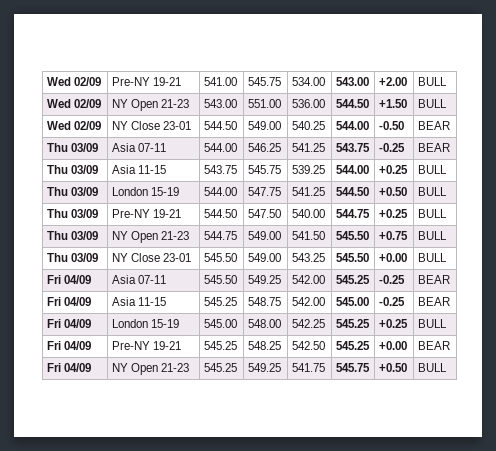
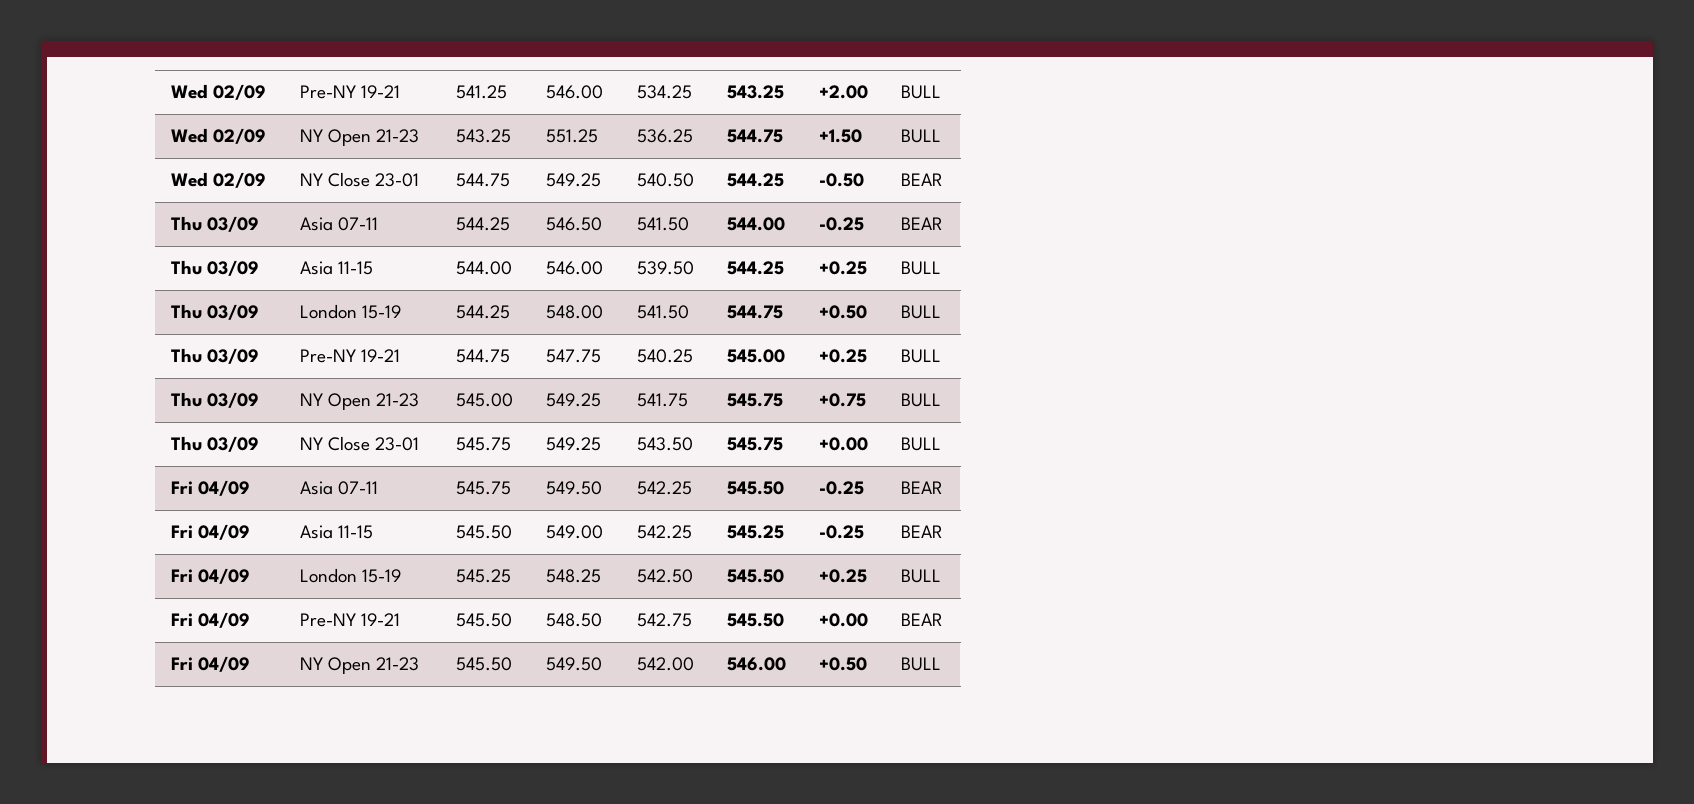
[203,77,237,86] [247,77,281,86] [291,77,325,86] [335,77,369,86] 541.00 | 545.75 | 534.00 | 543.00 -> [456,85,508,99] [546,85,604,99] [637,85,693,99] [727,85,785,99] 541.25 | 546.00 | 534.25 | 543.25
[203,99,237,108] [247,99,281,108] [291,99,325,108] [335,99,369,108] 543.00 | 551.00 | 536.00 | 544.50 -> [456,129,512,143] [546,129,599,143] [637,129,694,143] [727,129,784,143] 543.25 | 551.25 | 536.25 | 544.75
[203,121,237,130] [247,121,281,130] [291,121,325,130] [335,121,369,130] 544.50 | 549.00 | 540.25 | 544.00 -> [456,173,511,187] [546,173,602,187] [637,173,695,187] [727,173,785,187] 544.75 | 549.25 | 540.50 | 544.25
[203,143,237,152] [247,143,281,152] [291,143,325,152] [335,143,370,152] 544.00 | 546.25 | 541.25 | 543.75 -> [456,217,511,231] [546,217,603,231] [637,217,690,231] [727,217,786,231] 544.25 | 546.50 | 541.50 | 544.00
[203,165,237,174] [247,165,281,174] [291,165,325,174] [335,165,369,174] 543.75 | 545.75 | 539.25 | 544.00 -> [456,261,513,275] [546,261,604,275] [637,261,695,275] [727,261,785,275] 544.00 | 546.00 | 539.50 | 544.25
[203,187,237,196] [247,187,281,196] [291,187,325,196] [335,187,369,196] 544.00 | 547.75 | 541.25 | 544.50 -> [456,305,511,319] [546,305,604,319] [637,305,690,319] [727,305,784,319] 544.25 | 548.00 | 541.50 | 544.75
[203,209,237,218] [247,209,281,218] [291,209,325,218] [335,209,370,218] 544.50 | 547.50 | 540.00 | 544.75 -> [456,349,511,363] [546,349,602,363] [637,349,694,363] [727,349,786,363] 544.75 | 547.75 | 540.25 | 545.00
[203,231,237,240] [247,231,281,240] [291,231,325,240] [335,231,369,240] 544.75 | 549.00 | 541.50 | 545.50 -> [456,393,514,407] [546,393,602,407] [637,393,689,407] [727,393,784,407] 545.00 | 549.25 | 541.75 | 545.75
[203,253,237,262] [247,253,281,262] [291,253,325,262] [335,253,369,262] 545.50 | 549.00 | 543.25 | 545.50 -> [456,437,512,451] [546,437,602,451] [637,437,694,451] [727,437,784,451] 545.75 | 549.25 | 543.50 | 545.75
[203,275,237,284] [247,275,281,284] [291,275,325,284] [335,275,370,284] 545.50 | 549.25 | 542.00 | 545.25 -> [456,481,512,495] [546,481,603,495] [637,481,693,495] [727,481,785,495] 545.75 | 549.50 | 542.25 | 545.50
[203,297,237,306] [247,297,281,306] [291,297,325,306] [335,297,369,306] 545.25 | 548.75 | 542.00 | 545.00 -> [456,525,513,539] [546,525,604,539] [637,525,693,539] [727,525,785,539] 545.50 | 549.00 | 542.25 | 545.25
[203,319,237,328] [247,319,281,328] [291,319,325,328] [335,319,370,328] 545.00 | 548.00 | 542.25 | 545.25 -> [456,569,512,583] [546,569,602,583] [637,569,694,583] [727,569,785,583] 545.25 | 548.25 | 542.50 | 545.50
[203,341,237,350] [247,341,281,350] [291,341,325,350] [335,341,370,350] 545.25 | 548.25 | 542.50 | 545.25 -> [456,613,513,627] [546,613,603,627] [637,613,693,627] [727,613,785,627] 545.50 | 548.50 | 542.75 | 545.50
[203,363,237,372] [247,363,281,372] [291,363,325,372] [335,363,370,372] 545.25 | 549.25 | 541.75 | 545.75 -> [456,657,513,671] [546,657,603,671] [637,657,695,671] [727,657,787,671] 545.50 | 549.50 | 542.00 | 546.00

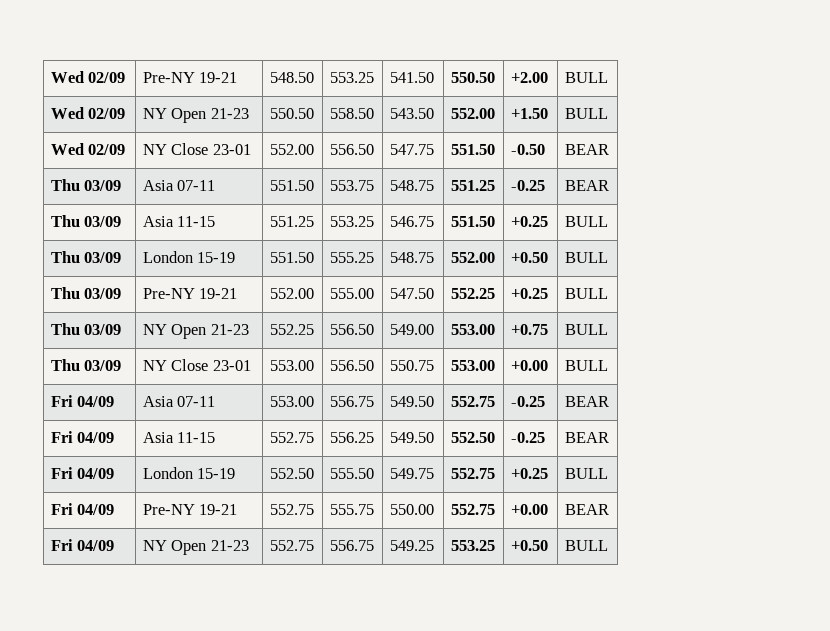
[456,85,508,99] [546,85,604,99] [637,85,693,99] [727,85,785,99] 541.25 | 546.00 | 534.25 | 543.25 -> [269,72,314,83] [329,72,374,83] [389,72,434,83] [450,72,495,83] 548.50 | 553.25 | 541.50 | 550.50
[456,129,512,143] [546,129,599,143] [637,129,694,143] [727,129,784,143] 543.25 | 551.25 | 536.25 | 544.75 -> [269,108,314,119] [329,108,374,119] [389,108,434,119] [450,108,495,119] 550.50 | 558.50 | 543.50 | 552.00
[456,173,511,187] [546,173,602,187] [637,173,695,187] [727,173,785,187] 544.75 | 549.25 | 540.50 | 544.25 -> [269,144,314,155] [329,144,374,155] [389,144,434,155] [450,144,495,155] 552.00 | 556.50 | 547.75 | 551.50
[456,217,511,231] [546,217,603,231] [637,217,690,231] [727,217,786,231] 544.25 | 546.50 | 541.50 | 544.00 -> [269,180,314,191] [329,180,374,191] [389,180,434,191] [450,180,495,191] 551.50 | 553.75 | 548.75 | 551.25
[456,261,513,275] [546,261,604,275] [637,261,695,275] [727,261,785,275] 544.00 | 546.00 | 539.50 | 544.25 -> [269,216,314,227] [329,216,374,227] [389,216,434,227] [450,216,495,227] 551.25 | 553.25 | 546.75 | 551.50
[456,305,511,319] [546,305,604,319] [637,305,690,319] [727,305,784,319] 544.25 | 548.00 | 541.50 | 544.75 -> [269,252,314,263] [329,252,374,263] [389,252,434,263] [450,252,495,263] 551.50 | 555.25 | 548.75 | 552.00
[456,349,511,363] [546,349,602,363] [637,349,694,363] [727,349,786,363] 544.75 | 547.75 | 540.25 | 545.00 -> [269,288,314,299] [329,288,374,299] [389,288,434,299] [450,288,495,299] 552.00 | 555.00 | 547.50 | 552.25
[456,393,514,407] [546,393,602,407] [637,393,689,407] [727,393,784,407] 545.00 | 549.25 | 541.75 | 545.75 -> [269,324,314,335] [329,324,374,335] [389,324,434,335] [450,324,495,335] 552.25 | 556.50 | 549.00 | 553.00
[456,437,512,451] [546,437,602,451] [637,437,694,451] [727,437,784,451] 545.75 | 549.25 | 543.50 | 545.75 -> [269,360,314,371] [329,360,374,371] [389,360,434,371] [450,360,495,371] 553.00 | 556.50 | 550.75 | 553.00
[456,481,512,495] [546,481,603,495] [637,481,693,495] [727,481,785,495] 545.75 | 549.50 | 542.25 | 545.50 -> [269,396,314,407] [329,396,374,407] [389,396,434,407] [450,396,495,407] 553.00 | 556.75 | 549.50 | 552.75
[456,525,513,539] [546,525,604,539] [637,525,693,539] [727,525,785,539] 545.50 | 549.00 | 542.25 | 545.25 -> [269,432,314,443] [329,432,374,443] [389,432,434,443] [450,432,495,443] 552.75 | 556.25 | 549.50 | 552.50
[456,569,512,583] [546,569,602,583] [637,569,694,583] [727,569,785,583] 545.25 | 548.25 | 542.50 | 545.50 -> [269,468,314,479] [329,468,374,479] [389,468,434,479] [450,468,495,479] 552.50 | 555.50 | 549.75 | 552.75
[456,613,513,627] [546,613,603,627] [637,613,693,627] [727,613,785,627] 545.50 | 548.50 | 542.75 | 545.50 -> [269,504,314,515] [329,504,374,515] [389,504,434,515] [450,504,495,515] 552.75 | 555.75 | 550.00 | 552.75
[456,657,513,671] [546,657,603,671] [637,657,695,671] [727,657,787,671] 545.50 | 549.50 | 542.00 | 546.00 -> [269,540,314,551] [329,540,374,551] [389,540,434,551] [450,540,495,551] 552.75 | 556.75 | 549.25 | 553.25

